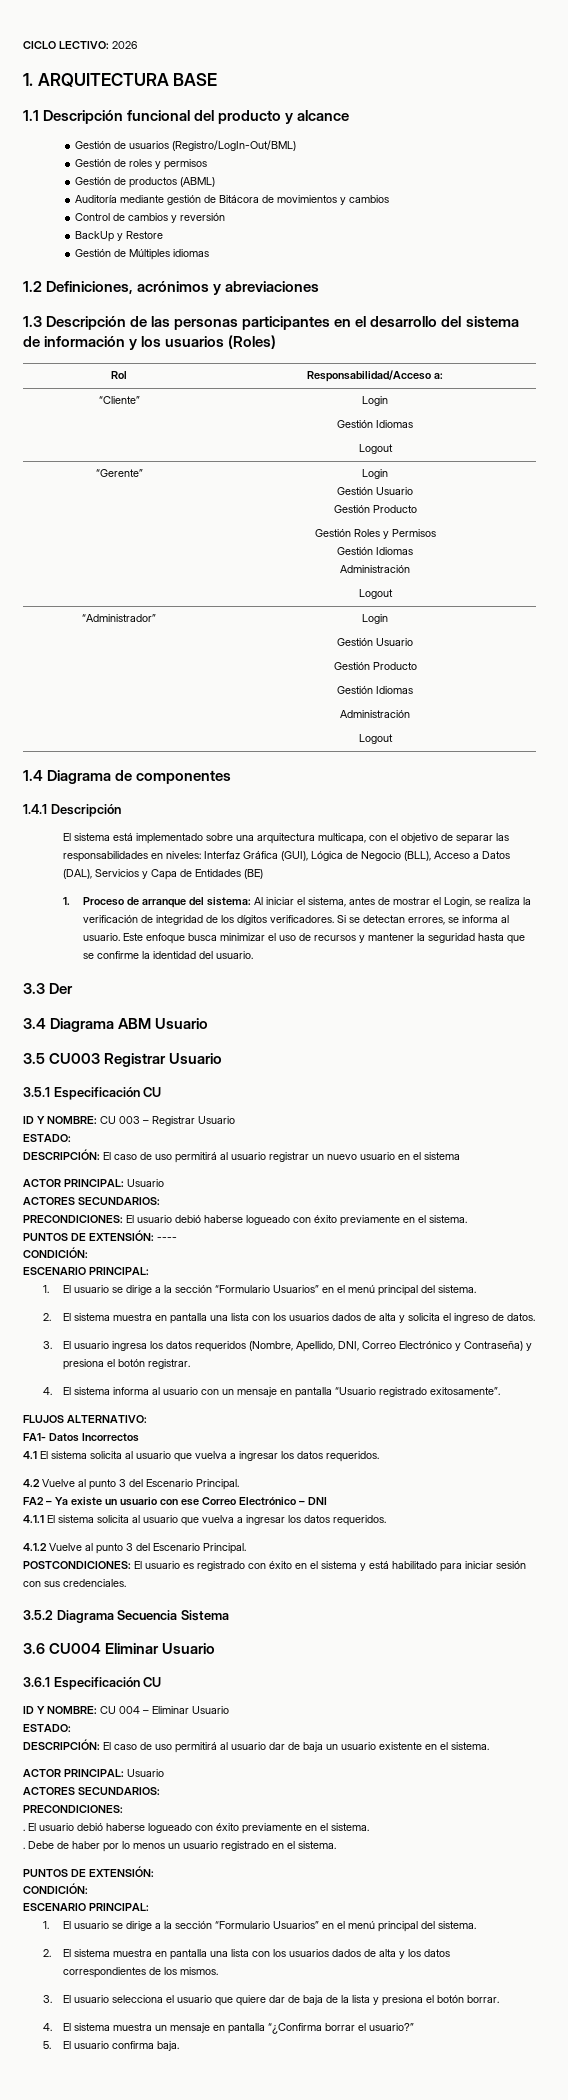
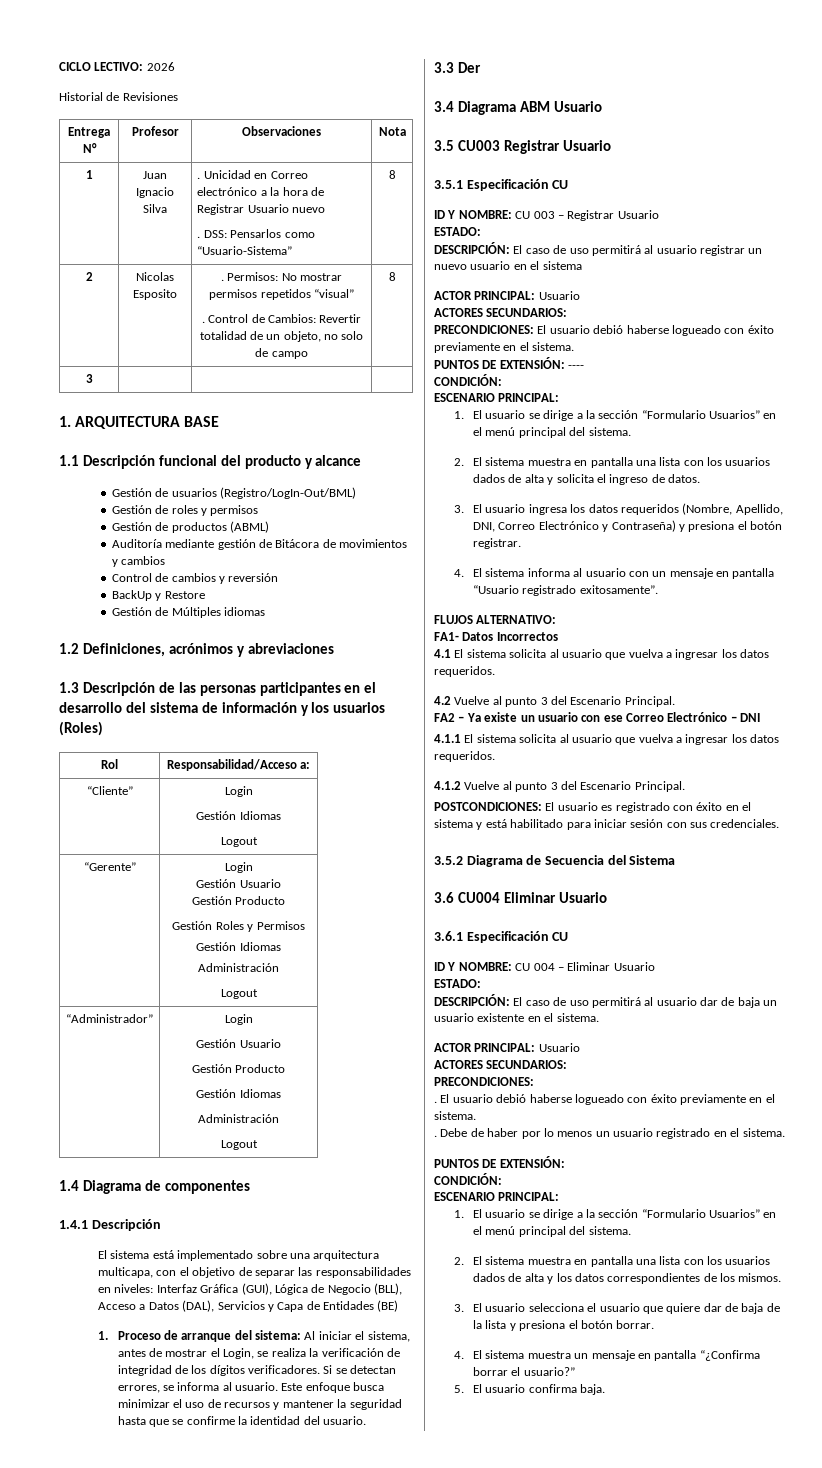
(137, 45) none -> [59,92,178,101] [68,127,110,138] [82,143,97,153] [131,126,179,136] [242,126,321,136] [378,127,406,136] [85,170,93,179] [143,171,167,179] [136,187,174,198] [143,204,167,213] [197,170,308,179] [197,187,324,196] [197,204,326,215] [197,229,315,238] [197,246,293,255] [388,170,396,179] [85,272,93,281] [136,272,174,281] [133,289,177,300] [220,272,343,281] [209,289,354,300] [201,314,362,323] [199,331,364,342] [255,348,308,359] [388,272,396,281] [85,374,93,383] // Historial de Revisiones // Entrega N° | Profesor | Observaciones | Nota // 1 | Juan Ignacio Silva | . Unicidad en Correo electrónico a la hora de Registrar Usuario nuevo // . DSS: Pensarlos como “Usuario-Sistema” | 8 // 2 | Nicolas Esposito | . Permisos: No mostrar permisos repetidos “visual” // . Control de Cambios: Revertir totalidad de un objeto, no solo de campo | 8 // 3 | | |
[117,1610,178,1620] Secuencia -> [526,855,626,865] de Secuencia del

